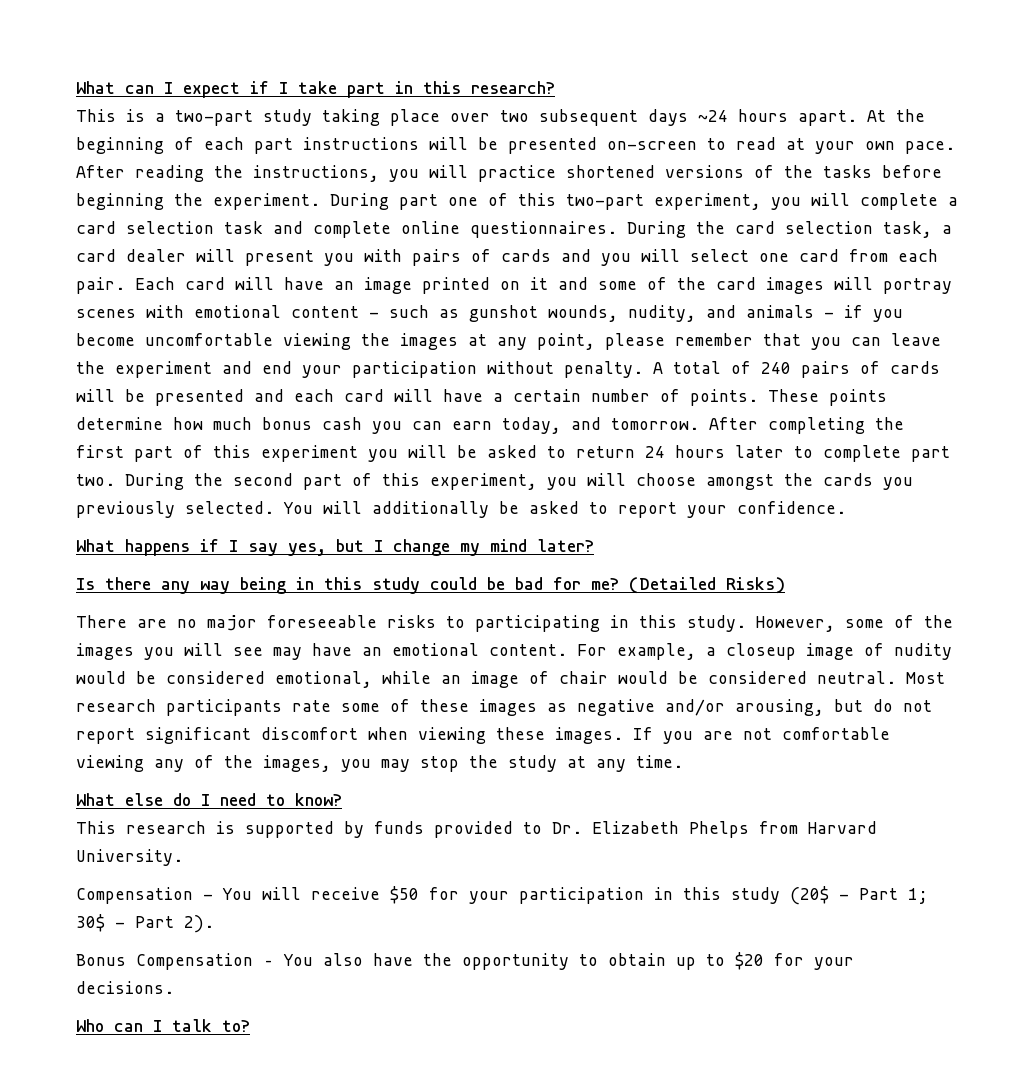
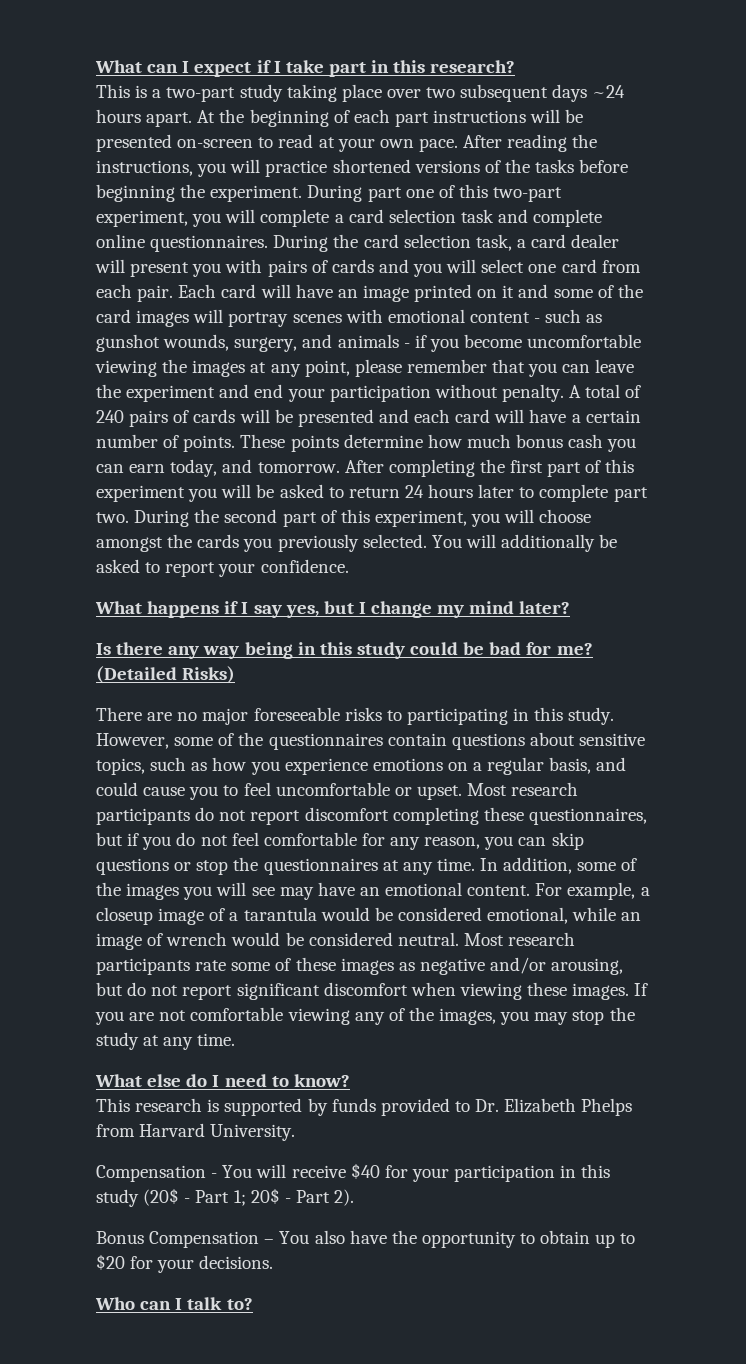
[628,305,696,322] nudity, -> [234,337,298,352] surgery,
(953, 621) none -> [268,732,646,750] [96,757,627,775] [96,782,579,800] [96,807,647,825] [96,832,584,850] [96,857,638,875] [96,882,121,896] questionnaires contain questions about sensitive topics, such as how you experience emotions on a regular basis, and could cause you to feel uncomfortable or upset. Most research participants do not report discomfort completing these questionnaires, but if you do not feel comfortable for any reason, you can skip questions or stop the questionnaires at any time. In addition, some of the
[894,643,952,660] nudity -> [229,907,317,921] a tarantula
[559,671,608,684] chair -> [166,932,228,946] wrench
[390,886,419,904] $50 -> [350,1163,380,1179] $40
[76,914,105,932] 30$ -> [250,1188,280,1204] 20$

